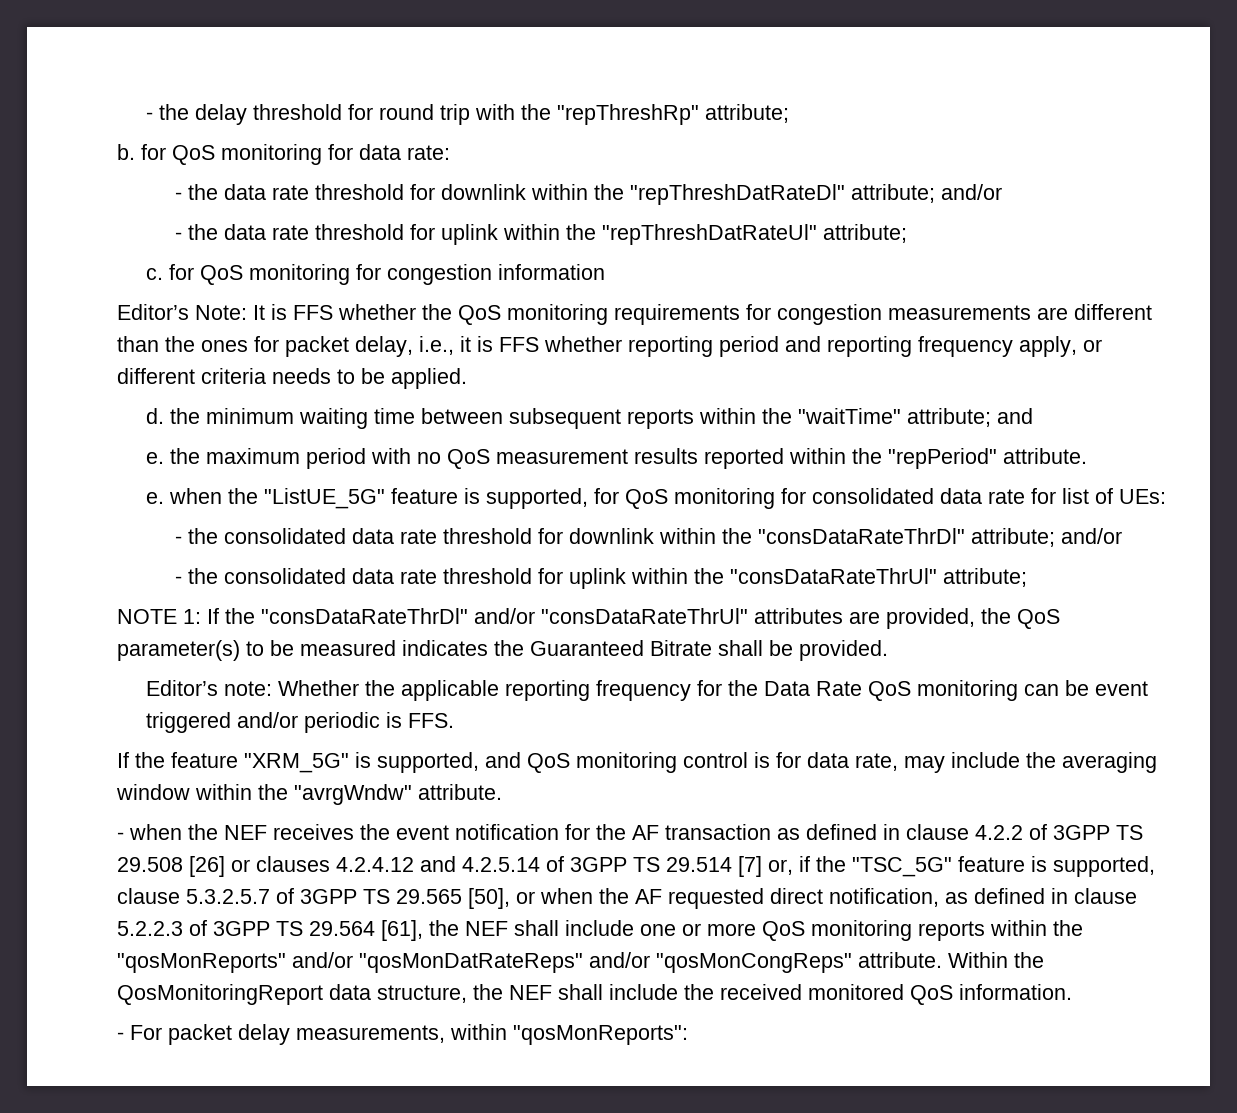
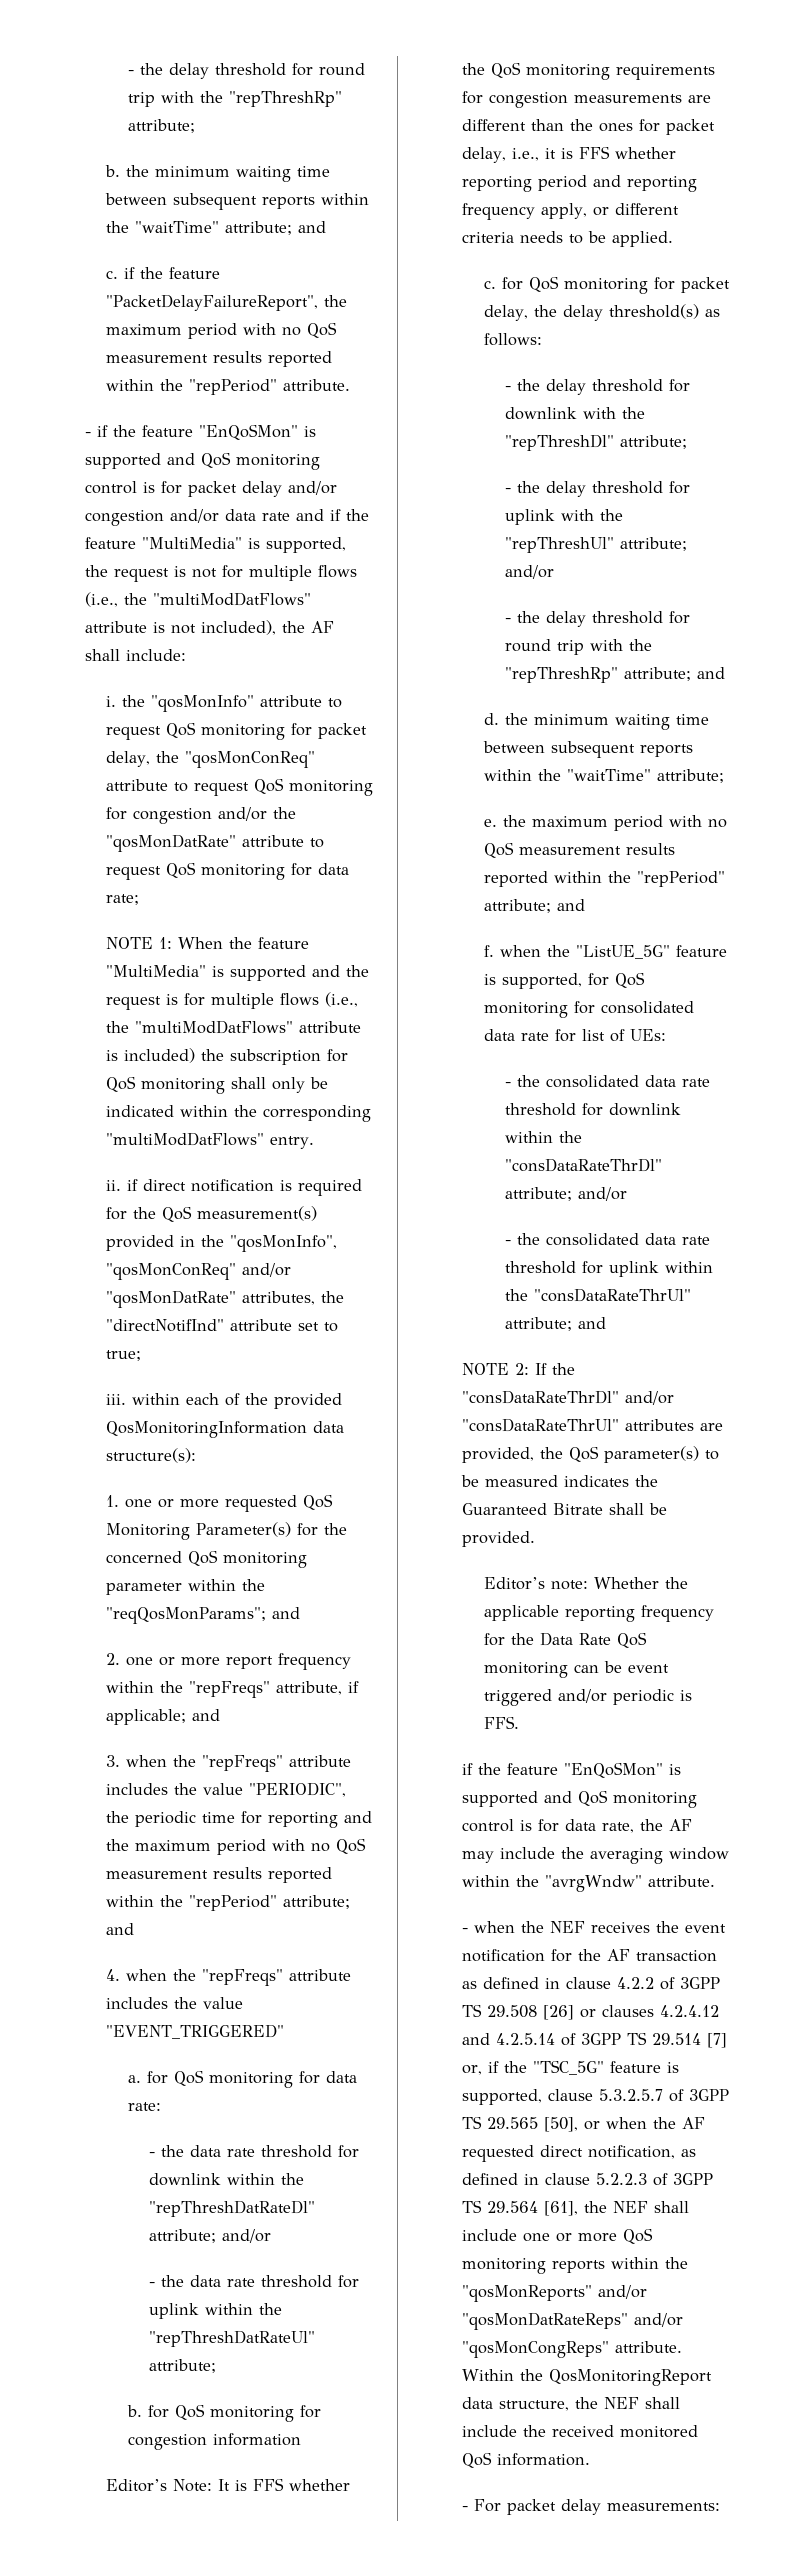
(135, 152) none -> [126,165,331,182] [105,193,370,210] [106,221,327,235] [106,267,221,279] [106,294,348,311] [106,322,338,339] [106,351,333,367] [106,379,351,395] [84,424,316,440] [84,452,320,470] [84,481,337,497] [84,509,369,526] [84,537,346,553] [84,565,357,582] [84,592,311,607] [84,620,334,635] [84,649,186,661] [106,695,343,712] [106,722,368,740] [106,751,316,768] [106,778,374,796] [106,807,297,824] [106,834,325,852] [106,862,350,880] [106,894,140,905] [106,937,310,949] [106,965,370,981] [106,992,359,1010] [106,1020,362,1034] [106,1048,349,1065] [106,1076,329,1094] [106,1105,372,1122] [106,1132,315,1149] [106,1179,363,1196] [106,1206,318,1222] [106,1235,338,1252] [106,1263,292,1280] [106,1290,345,1308] [106,1319,339,1332] [106,1350,142,1361] [106,1393,343,1409] [106,1421,345,1438] [106,1448,197,1463] [106,1494,334,1512] [106,1522,348,1540] [106,1550,308,1568] [106,1579,266,1595] [106,1607,301,1624] [106,1653,352,1670] [106,1681,360,1698] [106,1709,221,1725] [106,1755,352,1772] [106,1782,347,1797] [106,1811,373,1828] [106,1838,367,1855] [106,1867,333,1883] [106,1895,351,1911] [106,1923,135,1935] [106,1969,352,1986] [106,1997,244,2009] [106,2024,285,2039] [127,2075,141,2083] the minimum waiting time between subsequent reports within the "waitTime" attribute; and // c. if the feature "PacketDelayFailureReport", the maximum period with no QoS measurement results reported within the "repPeriod" attribute. // - if the feature "EnQoSMon" is supported and QoS monitoring control is for packet delay and/or congestion and/or data rate and if the feature "MultiMedia" is supported, the request is not for multiple flows (i.e., the "multiModDatFlows" attribute is not included), the AF shall include: // i. the "qosMonInfo" attribute to request QoS monitoring for packet delay, the "qosMonConReq" attribute to request QoS monitoring for congestion and/or the "qosMonDatRate" attribute to request QoS monitoring for data rate; // NOTE 1: When the feature "MultiMedia" is supported and the request is for multiple flows (i.e., the "multiModDatFlows" attribute is included) the subscription for QoS monitoring shall only be indicated within the corresponding "multiModDatFlows" entry. // ii. if direct notification is required for the QoS measurement(s) provided in the "qosMonInfo", "qosMonConReq" and/or "qosMonDatRate" attributes, the "directNotifInd" attribute set to true; // iii. within each of the provided QosMonitoringInformation data structure(s): // 1. one or more requested QoS Monitoring Parameter(s) for the concerned QoS monitoring parameter within the "reqQosMonParams"; and // 2. one or more report frequency within the "repFreqs" attribute, if applicable; and // 3. when the "repFreqs" attribute includes the value "PERIODIC", the periodic time for reporting and the maximum period with no QoS measurement results reported within the "repPeriod" attribute; and // 4. when the "repFreqs" attribute includes the value "EVENT_TRIGGERED" // a.
[145,268,163,280] c. -> [126,2405,142,2417] b.
(467, 378) none -> [483,276,730,294] [483,304,720,321] [483,333,542,346] [505,379,691,395] [505,407,646,420] [505,434,688,451] [505,481,691,497] [505,509,624,525] [505,537,688,553] [505,565,555,579] [505,611,691,627] [505,639,653,655] [505,667,726,683] // c. for QoS monitoring for packet delay, the delay threshold(s) as follows: // - the delay threshold for downlink with the "repThreshDl" attribute; // - the delay threshold for uplink with the "repThreshUl" attribute; and/or // - the delay threshold for round trip with the "repThreshRp" attribute; and
[996,408,1033,424] and -> (724, 776) none
[1002,448,1087,464] [145,492,164,504] attribute. // e. -> [483,899,585,913] [483,945,494,957] attribute; and // f.
[116,609,201,624] // NOTE 1: -> [578,1317,607,1329] [462,1363,530,1375] and // NOTE 2:
[116,752,479,773] If the feature "XRM_5G" is supported, -> [462,1762,682,1778] [462,1791,539,1807] if the feature "EnQoSMon" is supported
(898, 762) none -> [640,1819,693,1831] the AF
[295,1024,688,1045] measurements, within "qosMonReports": -> [607,2502,721,2511] measurements:

